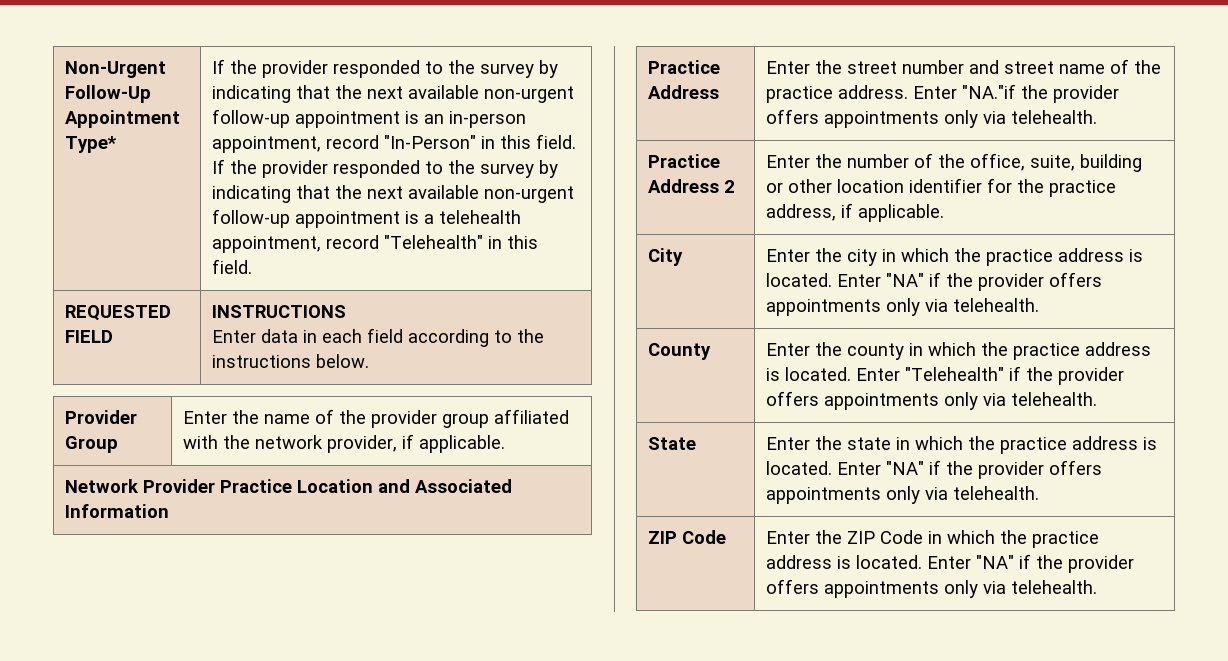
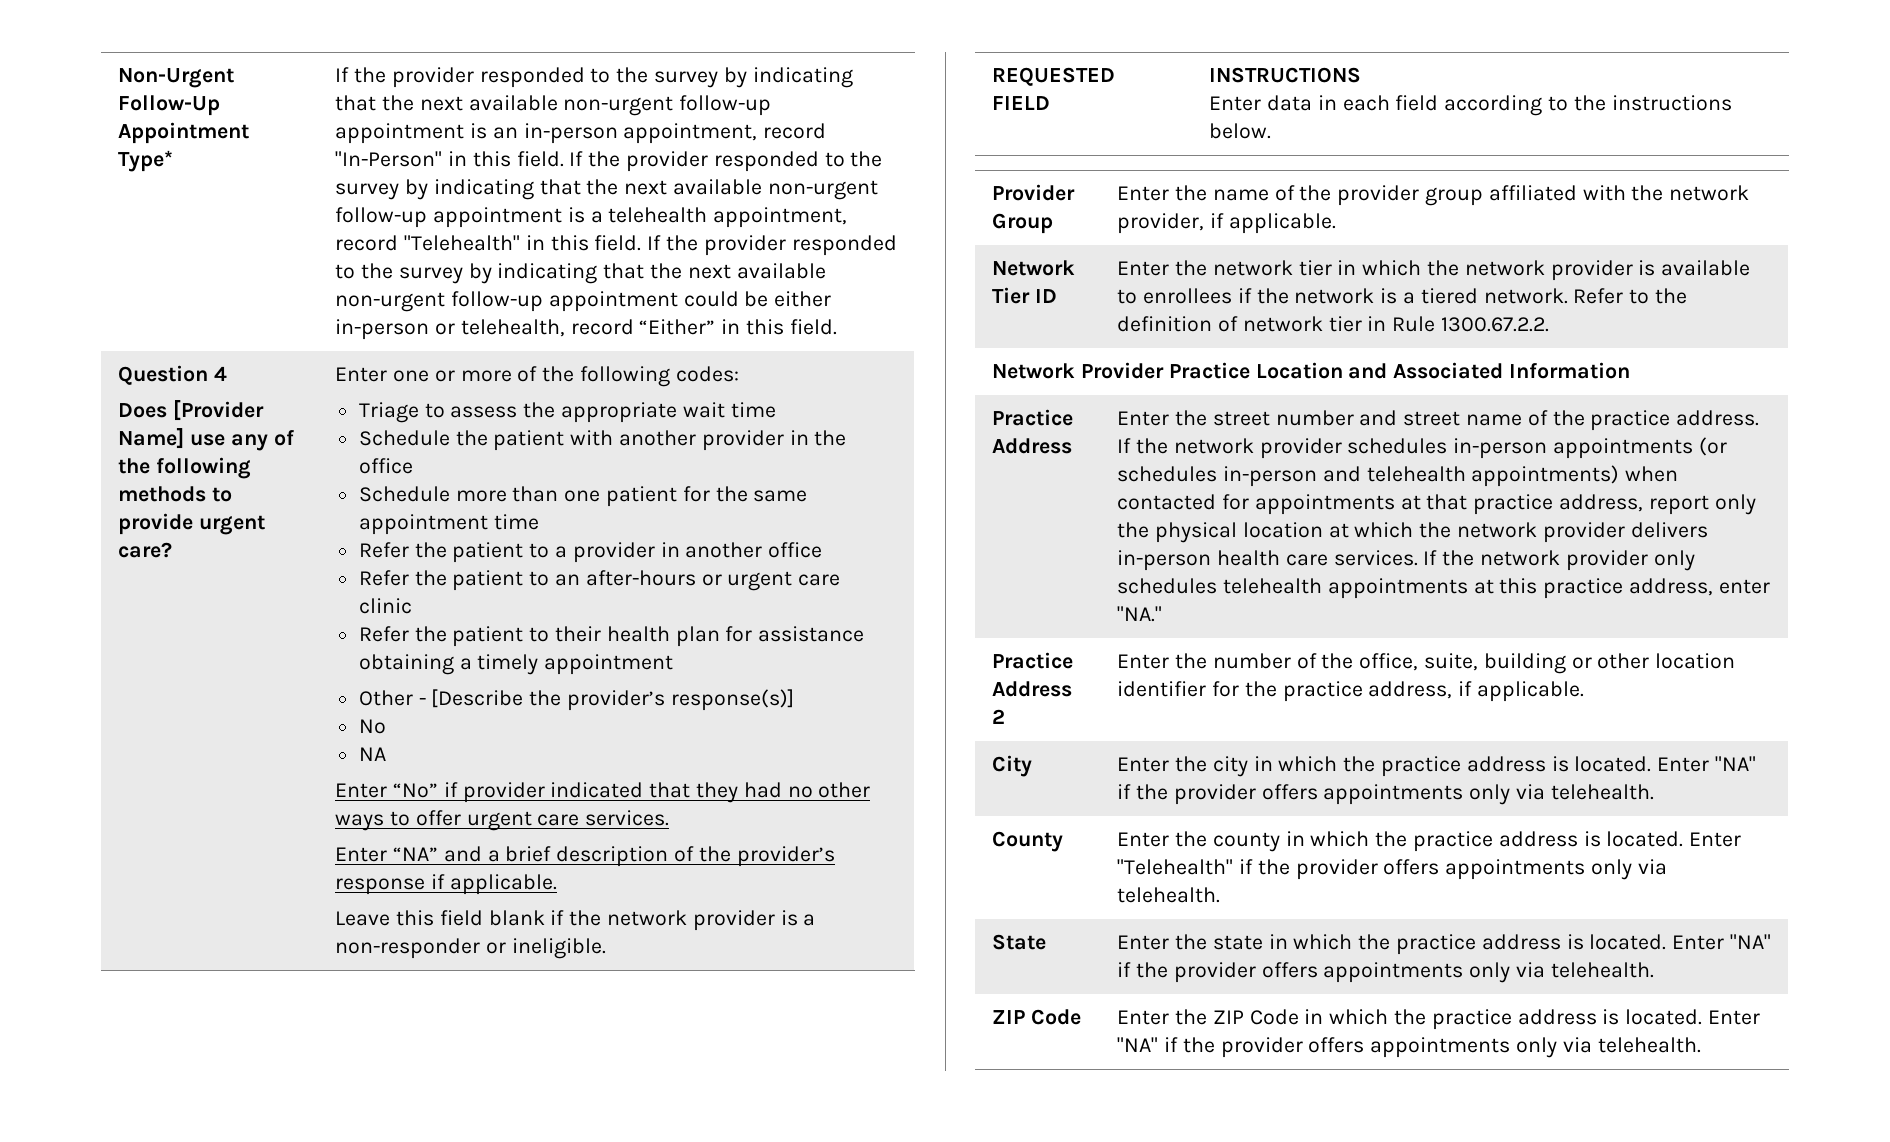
(252, 266) none -> [647,235,897,256] [335,263,826,284] [335,291,832,312] [335,319,837,340] [118,365,227,385] [118,400,264,421] [118,428,294,451] [118,457,251,479] [118,486,232,502] [118,513,265,535] [118,542,173,558] [335,366,739,387] [358,402,776,423] [358,430,847,451] [358,458,413,474] [358,486,808,507] [358,514,539,535] [358,542,823,563] [358,570,841,591] [358,598,412,614] [358,626,865,647] [358,654,674,675] [358,689,794,711] [358,719,386,734] [358,747,386,761] [335,782,871,803] [335,810,670,831] [335,846,835,867] [335,874,557,895] [335,910,816,931] [335,938,606,959] If the provider responded to the survey by indicating that the next available non-urgent follow-up appointment could be either in-person or telehealth, record “Either” in this field. // Question 4 // Does [Provider Name] use any of the following methods to provide urgent care? | Enter one or more of the following codes: // Triage to assess the appropriate wait time // Schedule the patient with another provider in the office // Schedule more than one patient for the same appointment time // Refer the patient to a provider in another office // Refer the patient to an after-hours or urgent care clinic // Refer the patient to their health plan for assistance obtaining a timely appointment // Other - [Describe the provider’s response(s)] // No // NA // Enter “No” if provider indicated that they had no other ways to offer urgent care services. // Enter “NA” and a brief description of the provider’s response if applicable. // Leave this field blank if the network provider is a non-responder or ineligible.
(505, 444) none -> [992,260,1076,276] [992,287,1057,304] [1117,260,1751,281] [1117,288,1687,304] [1117,316,1549,332] // Network Tier ID | Enter the network tier in which the network provider is available to enrollees if the network is a tiered network. Refer to the definition of network tier in Rule 1300.67.2.2.
[912,84,1119,103] [765,109,1097,128] Enter "NA."if the provider offers appointments only via telehealth. -> [1117,437,1727,459] [1117,465,1679,487] [1117,494,1756,515] [1117,522,1708,543] [1117,550,1695,571] [1117,578,1770,599] [1117,606,1163,622] If the network provider schedules in-person appointments (or schedules in-person and telehealth appointments) when contacted for appointments at that practice address, report only the physical location at which the network provider delivers in-person health care services. If the network provider only schedules telehealth appointments at this practice address, enter "NA."

